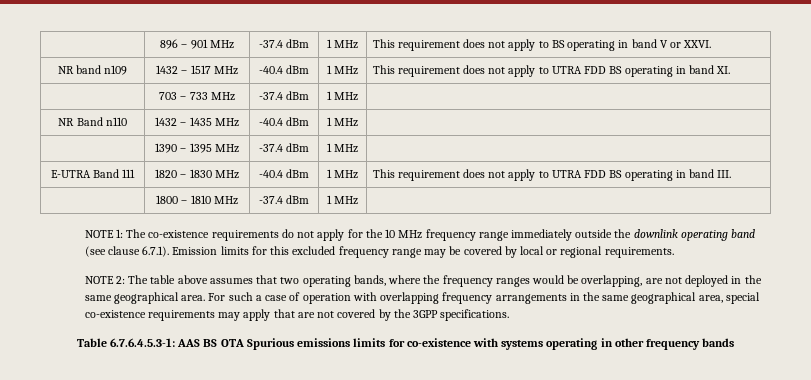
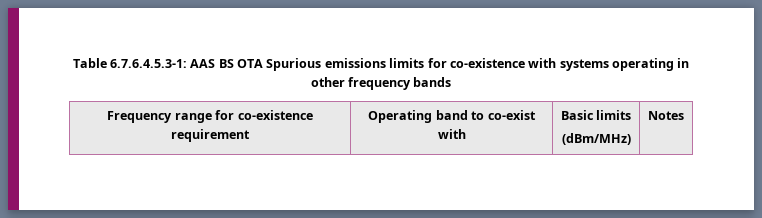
[160,39,234,49] [258,39,310,48] [326,39,359,49] [372,39,712,51] [57,65,128,75] [156,65,238,75] [258,65,310,74] [326,65,359,75] [372,65,731,77] [159,92,235,101] [258,91,310,100] [326,91,359,101] [58,117,127,126] [155,117,239,127] [258,117,310,126] [326,117,359,127] [155,143,239,153] [258,143,310,152] [326,143,359,153] [50,169,136,178] [155,169,239,179] [258,169,310,178] [326,169,359,179] [372,169,732,181] [156,195,238,205] [258,195,310,204] [326,195,359,205] [84,229,756,241] [84,246,674,258] [84,275,762,287] [84,292,760,304] [84,309,510,321] | 896 – 901 MHz | -37.4 dBm | 1 MHz | This requirement does not apply to BS operating in band V or XXVI. // NR band n109 | 1432 – 1517 MHz | -40.4 dBm | 1 MHz | This requirement does not apply to UTRA FDD BS operating in band XI. // | 703 – 733 MHz | -37.4 dBm | 1 MHz | // NR Band n110 | 1432 – 1435 MHz | -40.4 dBm | 1 MHz | // | 1390 – 1395 MHz | -37.4 dBm | 1 MHz | // E-UTRA Band 111 | 1820 – 1830 MHz | -40.4 dBm | 1 MHz | This requirement does not apply to UTRA FDD BS operating in band III. // | 1800 – 1810 MHz | -37.4 dBm | 1 MHz | // NOTE 1: The co-existence requirements do not apply for the 10 MHz frequency range immediately outside the downlink operating band (see clause 6.7.1). Emission limits for this excluded frequency range may be covered by local or regional requirements. // NOTE 2: The table above assumes that two operating bands, where the frequency ranges would be overlapping, are not deployed in the same geographical area. For such a case of operation with overlapping frequency arrangements in the same geographical area, special co-existence requirements may apply that are not covered by the 3GPP specifications. // -> (72, 63) none
(735, 342) none -> [107,110,313,123] [171,129,250,142] [368,110,536,123] [437,129,466,139] [560,110,632,120] [561,133,631,145] [648,111,684,120] // Frequency range for co-existence requirement | Operating band to co-exist with | Basic limits // (dBm/MHz) | Notes

